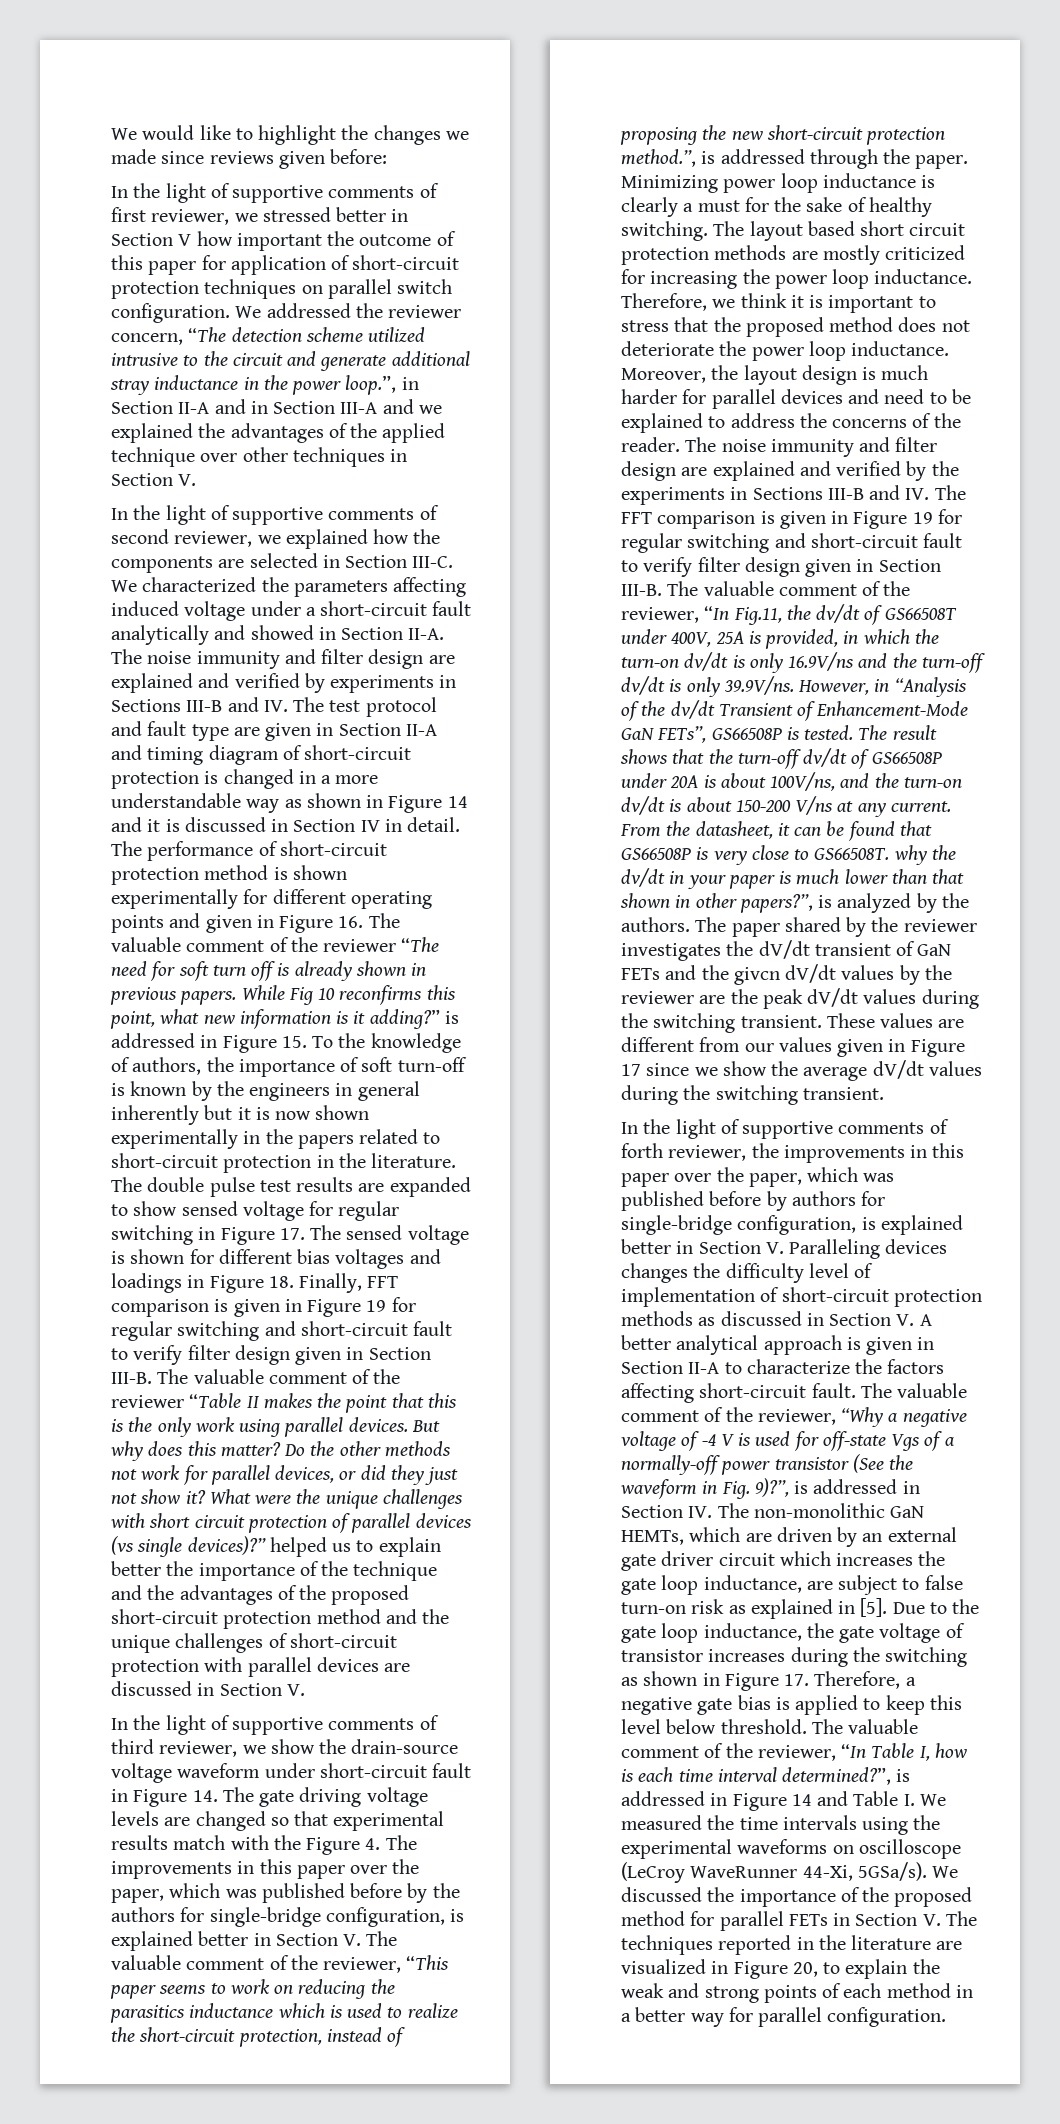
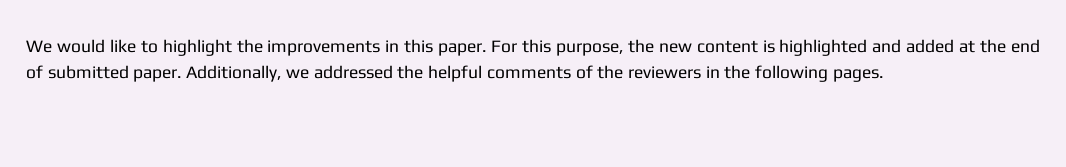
[373,125,469,145] [111,149,388,169] [111,183,439,203] [111,207,409,225] [111,231,456,251] [111,255,460,275] [111,279,453,299] [111,303,462,323] [111,327,426,345] [111,351,470,371] [110,375,419,395] [111,399,442,414] [111,423,446,443] [111,447,408,467] [111,473,197,486] [111,505,439,525] [111,529,441,549] [111,553,454,573] [111,577,467,597] [111,601,472,621] [111,625,445,645] [111,649,455,669] [111,673,457,693] [111,697,437,717] [111,721,437,741] [111,745,412,765] [111,769,379,789] [111,793,468,813] [111,817,461,832] [111,841,387,861] [111,865,347,885] [111,889,432,909] [111,913,400,933] [111,937,440,952] [111,961,427,981] [110,985,456,1005] [110,1009,459,1029] [111,1033,461,1053] [111,1057,467,1077] [111,1081,420,1101] [111,1105,370,1125] [111,1129,441,1149] [111,1153,457,1173] [111,1177,471,1197] [111,1201,400,1221] [111,1225,469,1245] [111,1249,441,1269] [111,1273,399,1293] [111,1297,416,1317] [111,1321,453,1341] [111,1345,431,1365] [111,1369,401,1384] [111,1393,457,1413] [111,1417,440,1437] [110,1441,451,1461] [111,1465,459,1485] [111,1489,463,1509] [110,1513,472,1533] [111,1536,441,1557] [111,1561,438,1581] [111,1585,410,1605] [111,1609,450,1629] [111,1633,397,1653] [111,1657,411,1677] [111,1681,305,1696] [111,1715,439,1735] [111,1739,459,1757] [111,1763,472,1783] [111,1787,428,1807] [111,1811,445,1831] [111,1835,417,1855] [111,1859,420,1879] [111,1883,460,1903] [111,1907,465,1927] [111,1931,398,1951] [111,1955,450,1973] [110,1979,395,1999] [110,2003,458,2023] [111,2027,407,2047] [620,125,946,145] [621,149,969,169] [621,173,936,193] [621,197,932,217] [621,221,966,241] [621,245,966,265] [621,269,973,289] [621,293,936,313] [621,317,970,337] [621,341,950,361] [621,365,929,385] [621,389,971,409] [621,413,961,433] [621,437,938,457] [621,461,959,481] [621,485,966,505] [621,509,962,529] [621,533,963,553] [621,557,941,577] [621,581,911,596] [621,604,957,625] [621,629,939,649] [621,652,986,673] [621,676,967,697] [621,700,969,721] [621,725,937,743] [620,748,942,769] [621,772,962,791] [621,796,951,817] [620,821,932,841] [621,845,956,865] [621,868,965,889] [620,893,969,913] [621,917,977,937] [621,940,952,961] [621,964,952,985] [621,988,979,1009] [621,1013,965,1033] [621,1037,965,1057] [621,1060,982,1081] [621,1085,884,1105] [621,1119,949,1139] [621,1143,965,1163] [621,1167,895,1187] [621,1191,886,1211] [621,1215,963,1235] [621,1239,948,1259] [621,1263,874,1283] [621,1287,982,1307] [621,1311,932,1326] [621,1335,935,1355] [621,1359,945,1374] [621,1383,968,1403] [621,1407,967,1427] [621,1431,955,1451] [621,1454,914,1475] [620,1478,920,1499] [621,1503,925,1518] [621,1527,957,1547] [621,1551,946,1571] [621,1575,963,1595] [621,1598,980,1619] [621,1623,965,1643] [621,1647,968,1667] [621,1671,916,1691] [621,1695,962,1715] [621,1719,919,1734] [621,1743,967,1761] [621,1767,911,1785] [621,1791,946,1811] [621,1815,941,1835] [621,1839,961,1859] [621,1862,959,1883] [621,1887,973,1907] [621,1911,977,1931] [621,1935,963,1955] [621,1959,940,1979] [621,1983,973,2003] [621,2007,947,2027] changes we made since reviews given before: // In the light of supportive comments of first reviewer, we stressed better in Section V how important the outcome of this paper for application of short-circuit protection techniques on parallel switch configuration. We addressed the reviewer concern, “The detection scheme utilized intrusive to the circuit and generate additional stray inductance in the power loop.”, in Section II-A and in Section III-A and we explained the advantages of the applied technique over other techniques in Section V. // In the light of supportive comments of second reviewer, we explained how the components are selected in Section III-C. We characterized the parameters affecting induced voltage under a short-circuit fault analytically and showed in Section II-A. The noise immunity and filter design are explained and verified by experiments in Sections III-B and IV. The test protocol and fault type are given in Section II-A and timing diagram of short-circuit protection is changed in a more understandable way as shown in Figure 14 and it is discussed in Section IV in detail. The performance of short-circuit protection method is shown experimentally for different operating points and given in Figure 16. The valuable comment of the reviewer “The need for soft turn off is already shown in previous papers. While Fig 10 reconfirms this point, what new information is it adding?” is addressed in Figure 15. To the knowledge of authors, the importance of soft turn-off is known by the engineers in general inherently but it is now shown experimentally in the papers related to short-circuit protection in the literature. The double pulse test results are expanded to show sensed voltage for regular switching in Figure 17. The sensed voltage is shown for different bias voltages and loadings in Figure 18. Finally, FFT comparison is given in Figure 19 for regular switching and short-circuit fault to verify filter design given in Section III-B. The valuable comment of the reviewer “Table II makes the point that this is the only work using parallel devices. But why does this matter? Do the other methods not work for parallel devices, or did they just not show it? What were the unique challenges with short circuit protection of parallel devices (vs single devices)?” helped us to explain better the importance of the technique and the advantages of the proposed short-circuit protection method and the unique challenges of short-circuit protection with parallel devices are discussed in Section V. // In the light of supportive comments of third reviewer, we show the drain-source voltage waveform under short-circuit fault in Figure 14. The gate driving voltage levels are changed so that experimental results match with the Figure 4. The improvements in this paper over the paper, which was published before by the authors for single-bridge configuration, is explained better in Section V. The valuable comment of the reviewer, “This paper seems to work on reducing the parasitics inductance which is used to realize the short-circuit protection, instead of proposing the new short-circuit protection method.”, is addressed through the paper. Minimizing power loop inductance is clearly a must for the sake of healthy switching. The layout based short circuit protection methods are mostly criticized for increasing the power loop inductance. Therefore, we think it is important to stress that the proposed method does not deteriorate the power loop inductance. Moreover, the layout design is much harder for parallel devices and need to be explained to address the concerns of the reader. The noise immunity and filter design are explained and verified by the experiments in Sections III-B and IV. The FFT comparison is given in Figure 19 for regular switching and short-circuit fault to verify filter design given in Section III-B. The valuable comment of the reviewer, “In Fig.11, the dv/dt of GS66508T under 400V, 25A is provided, in which the turn-on dv/dt is only 16.9V/ns and the turn-off dv/dt is only 39.9V/ns. However, in “Analysis of the dv/dt Transient of Enhancement-Mode GaN FETs”, GS66508P is tested. The result shows that the turn-off dv/dt of GS66508P under 20A is about 100V/ns, and the turn-on dv/dt is about 150-200 V/ns at any current. From the datasheet, it can be found that GS66508P is very close to GS66508T. why the dv/dt in your paper is much lower than that shown in other papers?”, is analyzed by the authors. The paper shared by the reviewer investigates the dV/dt transient of GaN FETs and the givcn dV/dt values by the reviewer are the peak dV/dt values during the switching transient. These values are different from our values given in Figure 17 since we show the average dV/dt values during the switching transient. // In the light of supportive comments of forth reviewer, the improvements in this paper over the paper, which was published before by authors for single-bridge configuration, is explained better in Section V. Paralleling devices changes the difficulty level of implementation of short-circuit protection methods as discussed in Section V. A better analytical approach is given in Section II-A to characterize the factors affecting short-circuit fault. The valuable comment of the reviewer, “Why a negative voltage of -4 V is used for off-state Vgs of a normally-off power transistor (See the waveform in Fig. 9)?”, is addressed in Section IV. The non-monolithic GaN HEMTs, which are driven by an external gate driver circuit which increases the gate loop inductance, are subject to false turn-on risk as explained in [5]. Due to the gate loop inductance, the gate voltage of transistor increases during the switching as shown in Figure 17. Therefore, a negative gate bias is applied to keep this level below threshold. The valuable comment of the reviewer, “In Table I, how is each time interval determined?”, is addressed in Figure 14 and Table I. We measured the time intervals using the experimental waveforms on oscilloscope (LeCroy WaveRunner 44-Xi, 5GSa/s). We discussed the importance of the proposed method for parallel FETs in Section V. The techniques reported in the literature are visualized in Figure 20, to explain the weak and strong points of each method in a better way for parallel configuration. -> [267,39,1040,56] [26,65,883,82] improvements in this paper. For this purpose, the new content is highlighted and added at the end of submitted paper. Additionally, we addressed the helpful comments of the reviewers in the following pages.

